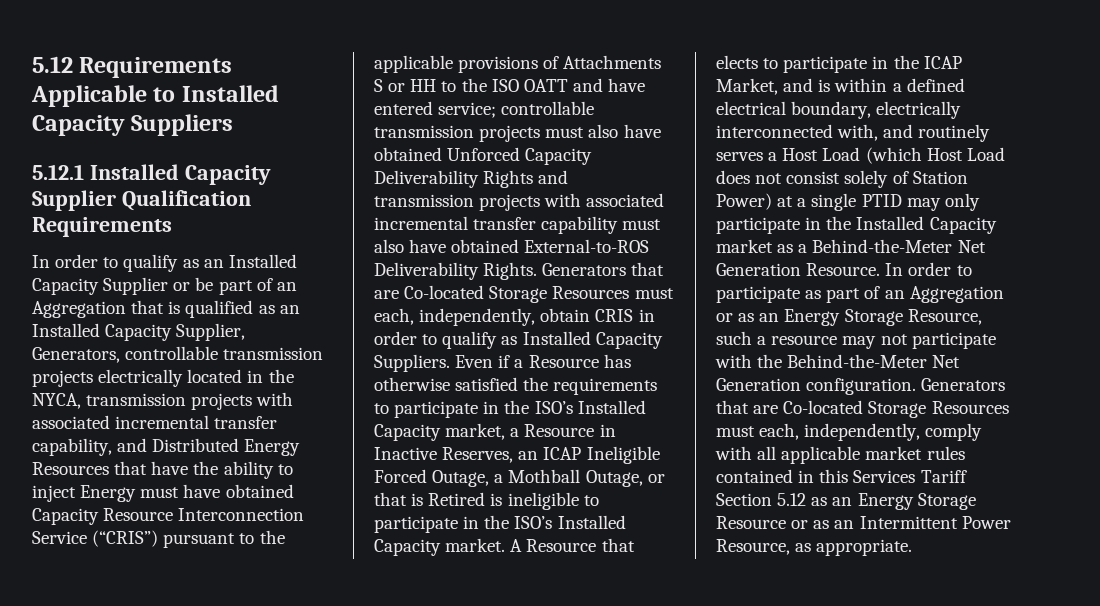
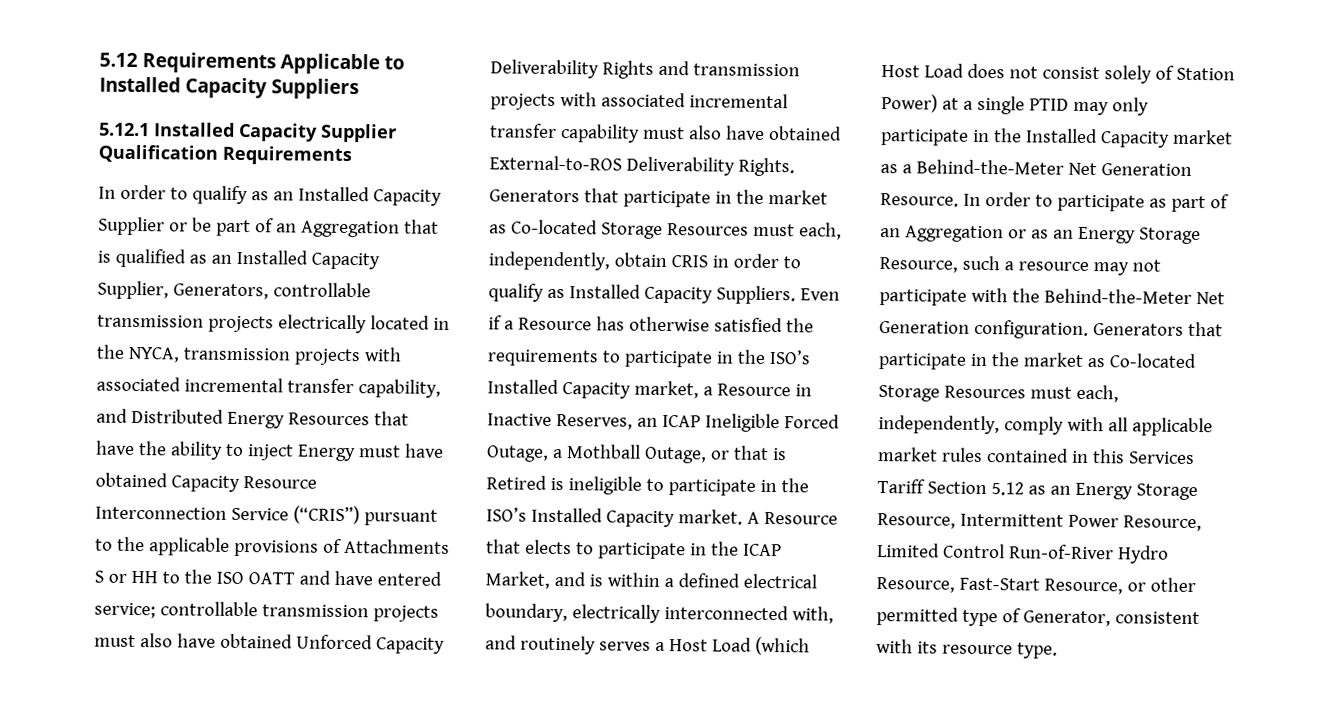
[374,290,399,299] are -> [622,189,828,208] [489,224,507,234] participate in the market as
[753,405,779,414] are -> [878,352,1105,370] participate in the market as
[716,516,1011,529] [716,539,913,556] Resource or as an Intermittent Power Resource, as appropriate. -> [877,513,1202,532] [877,543,1169,564] [876,577,1196,595] [876,607,1200,627] [876,639,1058,659] Resource, Intermittent Power Resource, Limited Control Run-of-River Hydro Resource, Fast-Start Resource, or other permitted type of Generator, consistent with its resource type.

